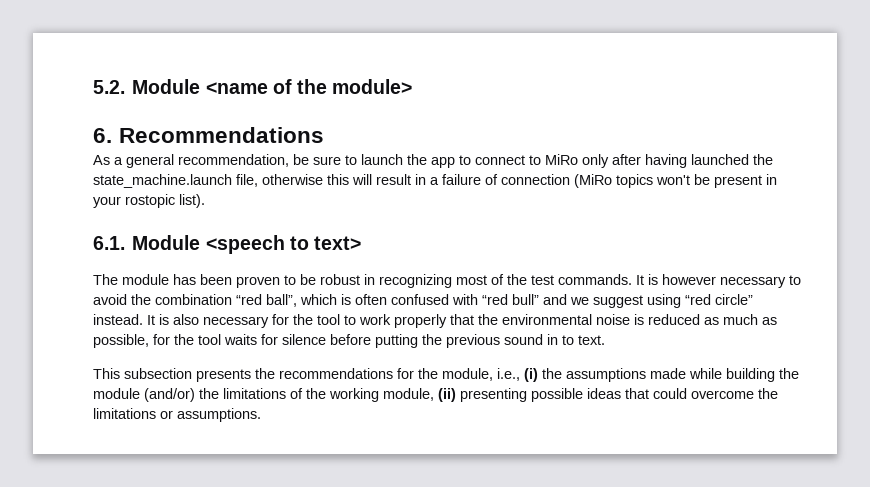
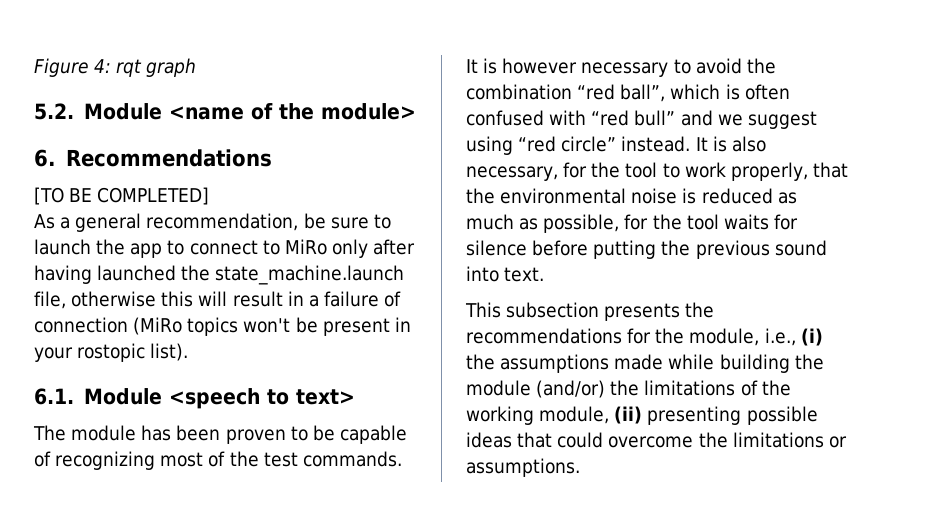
(93, 87) none -> [34,58,197,77] Figure 4: rqt graph //
(325, 135) none -> [34,187,210,205] // [TO BE COMPLETED]
[320,274,375,285] robust in -> [339,425,407,444] [34,451,51,467] capable of
[203,316,269,328] necessary -> [466,166,558,181] necessary,
[394,314,447,328] properly -> [730,162,808,181] properly,
[547,334,574,345] in to -> [466,266,499,282] into

